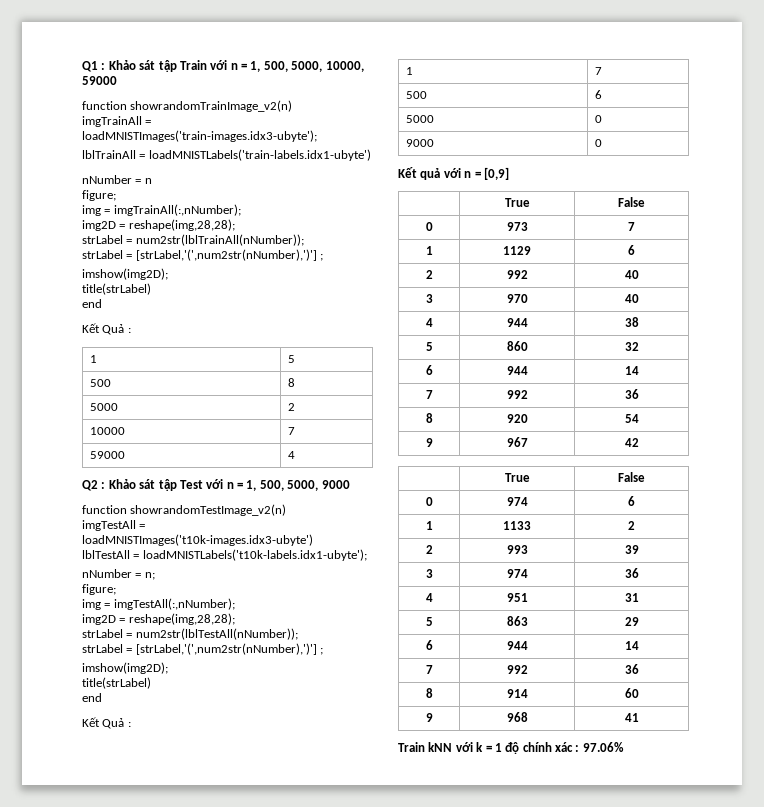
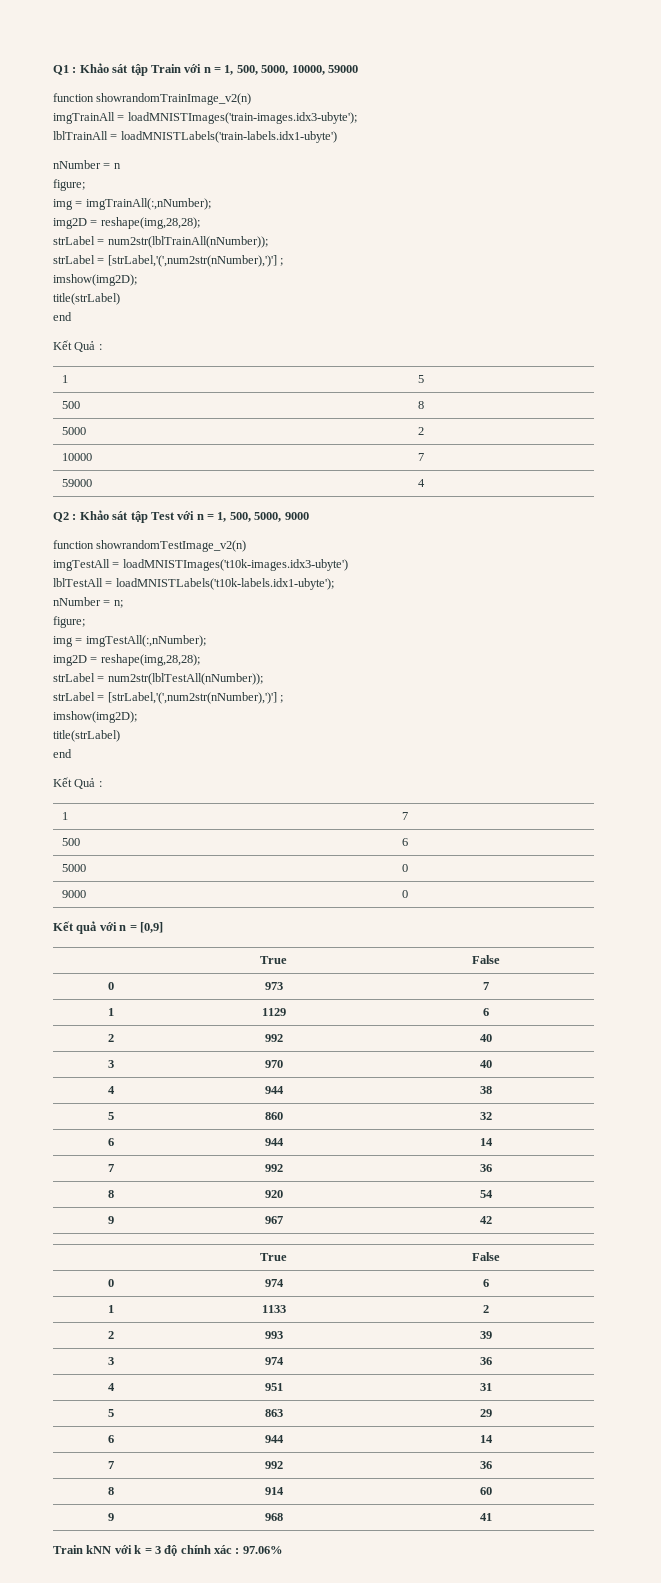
[494,743,502,752] 1 -> [154,1546,161,1554] 3

